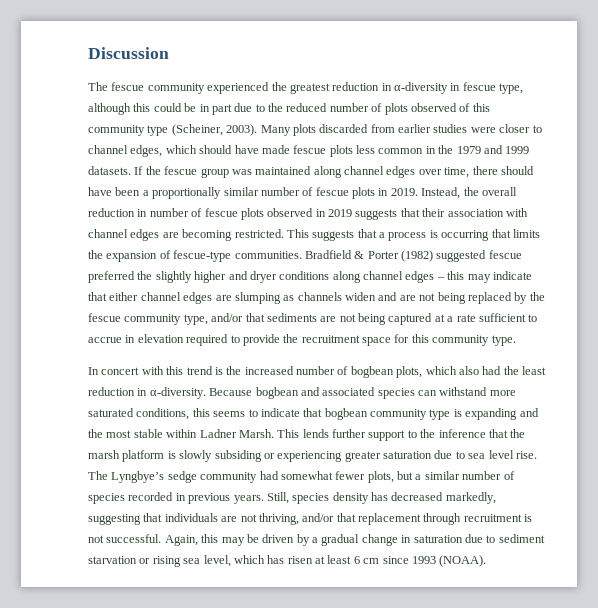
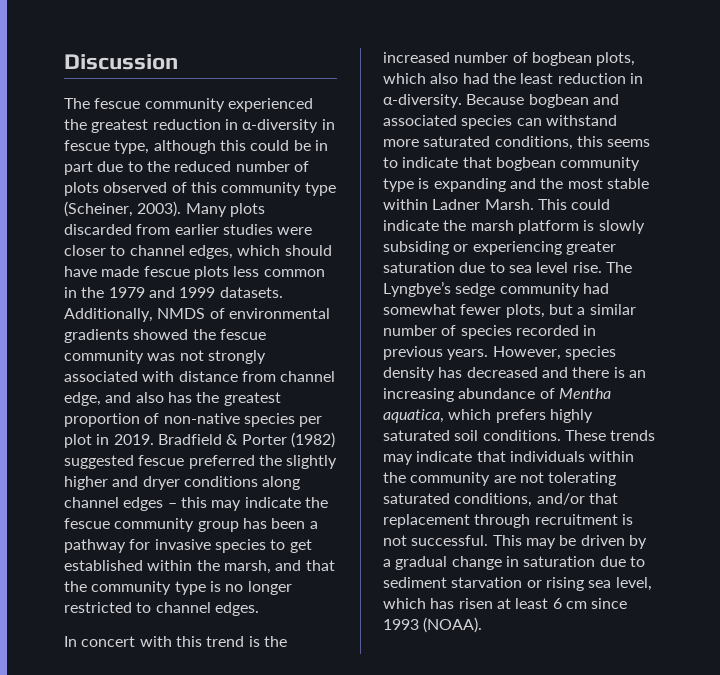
[134,166,534,178] [88,187,517,199] [88,208,528,220] [88,229,540,241] [88,250,302,262] If the fescue group was maintained along channel edges over time, there should have been a proportionally similar number of fescue plots in 2019. Instead, the overall reduction in number of fescue plots observed in 2019 suggests that their association with channel edges are becoming restricted. This suggests that a process is occurring that limits the expansion of fescue-type communities. -> [64,308,330,322] [64,329,266,343] [64,350,266,364] [64,371,336,382] [64,392,281,406] [64,413,323,427] [64,434,154,448] Additionally, NMDS of environmental gradients showed the fescue community was not strongly associated with distance from channel edge, and also has the greatest proportion of non-native species per plot in 2019.
[88,292,545,304] [88,313,538,325] [88,334,516,346] that either channel edges are slumping as channels widen and are not being replaced by the fescue community type, and/or that sediments are not being captured at a rate sufficient to accrue in elevation required to provide the recruitment space for this community type. -> [304,497,328,508] [64,518,318,532] [64,539,312,553] [64,560,335,574] [64,581,292,595] [64,602,259,616] the fescue community group has been a pathway for invasive species to get established within the marsh, and that the community type is no longer restricted to channel edges.
[302,429,508,441] lends further support to the inference that -> [571,199,611,210] [383,220,439,231] could indicate
[266,492,289,504] Still, -> [492,346,561,360] However,
[445,492,496,504] [88,513,299,525] markedly, suggesting that individuals are not thriving, -> [541,367,646,378] [383,388,611,402] [383,409,593,423] [383,430,656,441] [383,451,635,465] [383,472,617,486] [383,493,533,507] and there is an increasing abundance of Mentha aquatica, which prefers highly saturated soil conditions. These trends may indicate that individuals within the community are not tolerating saturated conditions,
[164,534,219,546] Again, this -> [492,535,522,546] This

